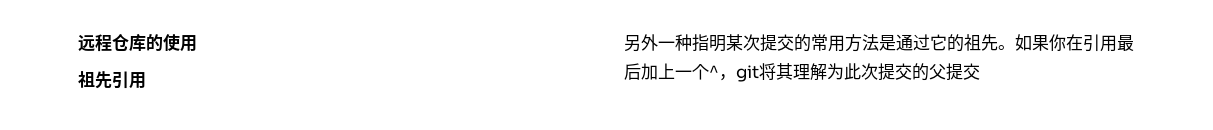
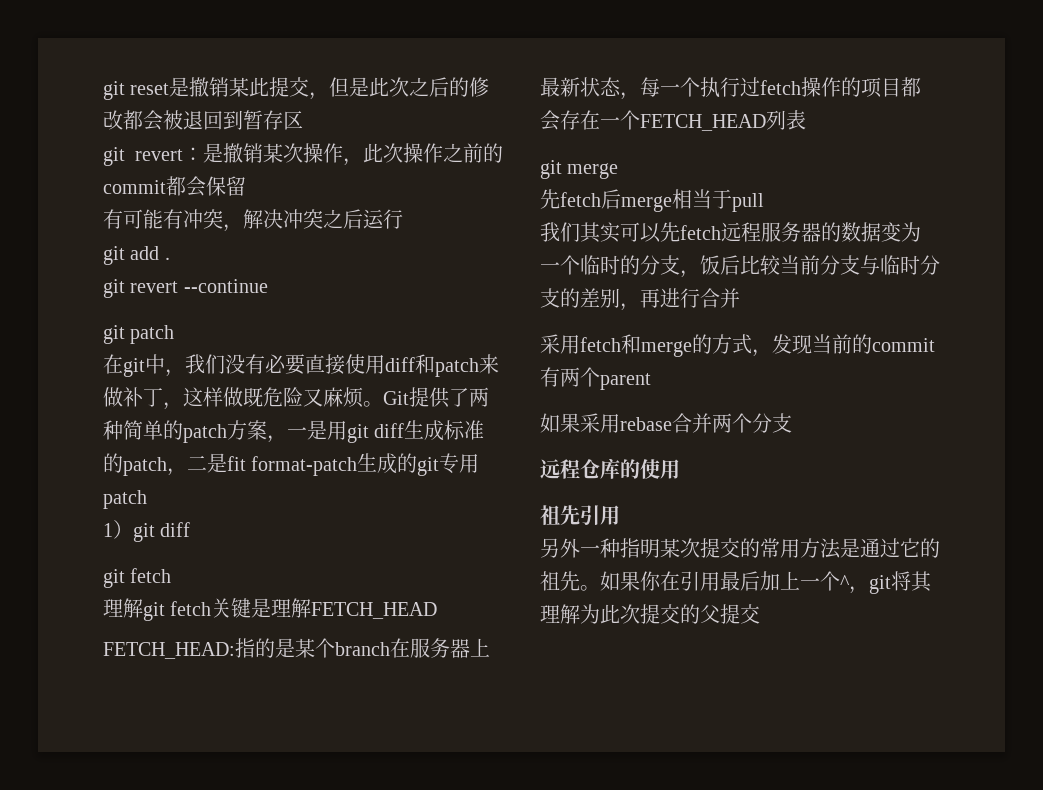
(78, 43) none -> [103,77,490,100] [103,110,303,131] [103,143,503,166] [103,176,246,197] [103,209,403,232] [103,246,170,265] [103,279,268,298] [103,325,175,344] [103,354,499,377] [103,387,489,410] [103,420,485,443] [103,453,480,476] [103,490,147,509] [103,520,191,542] [103,568,172,588] [103,598,438,621] [103,638,490,659] [540,77,921,100] [540,110,806,131] [540,160,619,179] [540,189,764,212] [540,222,921,243] [540,255,940,278] [540,288,740,311] [540,334,935,357] [540,367,651,390] [540,413,792,433] git reset是撤销某此提交，但是此次之后的修改都会被退回到暂存区 // git revert：是撤销某次操作，此次操作之前的commit都会保留 // 有可能有冲突，解决冲突之后运行 // git add . // git revert --continue // git patch // 在git中，我们没有必要直接使用diff和patch来做补丁，这样做既危险又麻烦。Git提供了两种简单的patch方案，一是用git diff生成标准的patch，二是fit format-patch生成的git专用patch // 1）git diff // git fetch // 理解git fetch关键是理解FETCH_HEAD // FETCH_HEAD:指的是某个branch在服务器上最新状态，每一个执行过fetch操作的项目都会存在一个FETCH_HEAD列表 // git merge // 先fetch后merge相当于pull // 我们其实可以先fetch远程服务器的数据变为一个临时的分支，饭后比较当前分支与临时分支的差别，再进行合并 // 采用fetch和merge的方式，发现当前的commit有两个parent // 如果采用rebase合并两个分支 //

